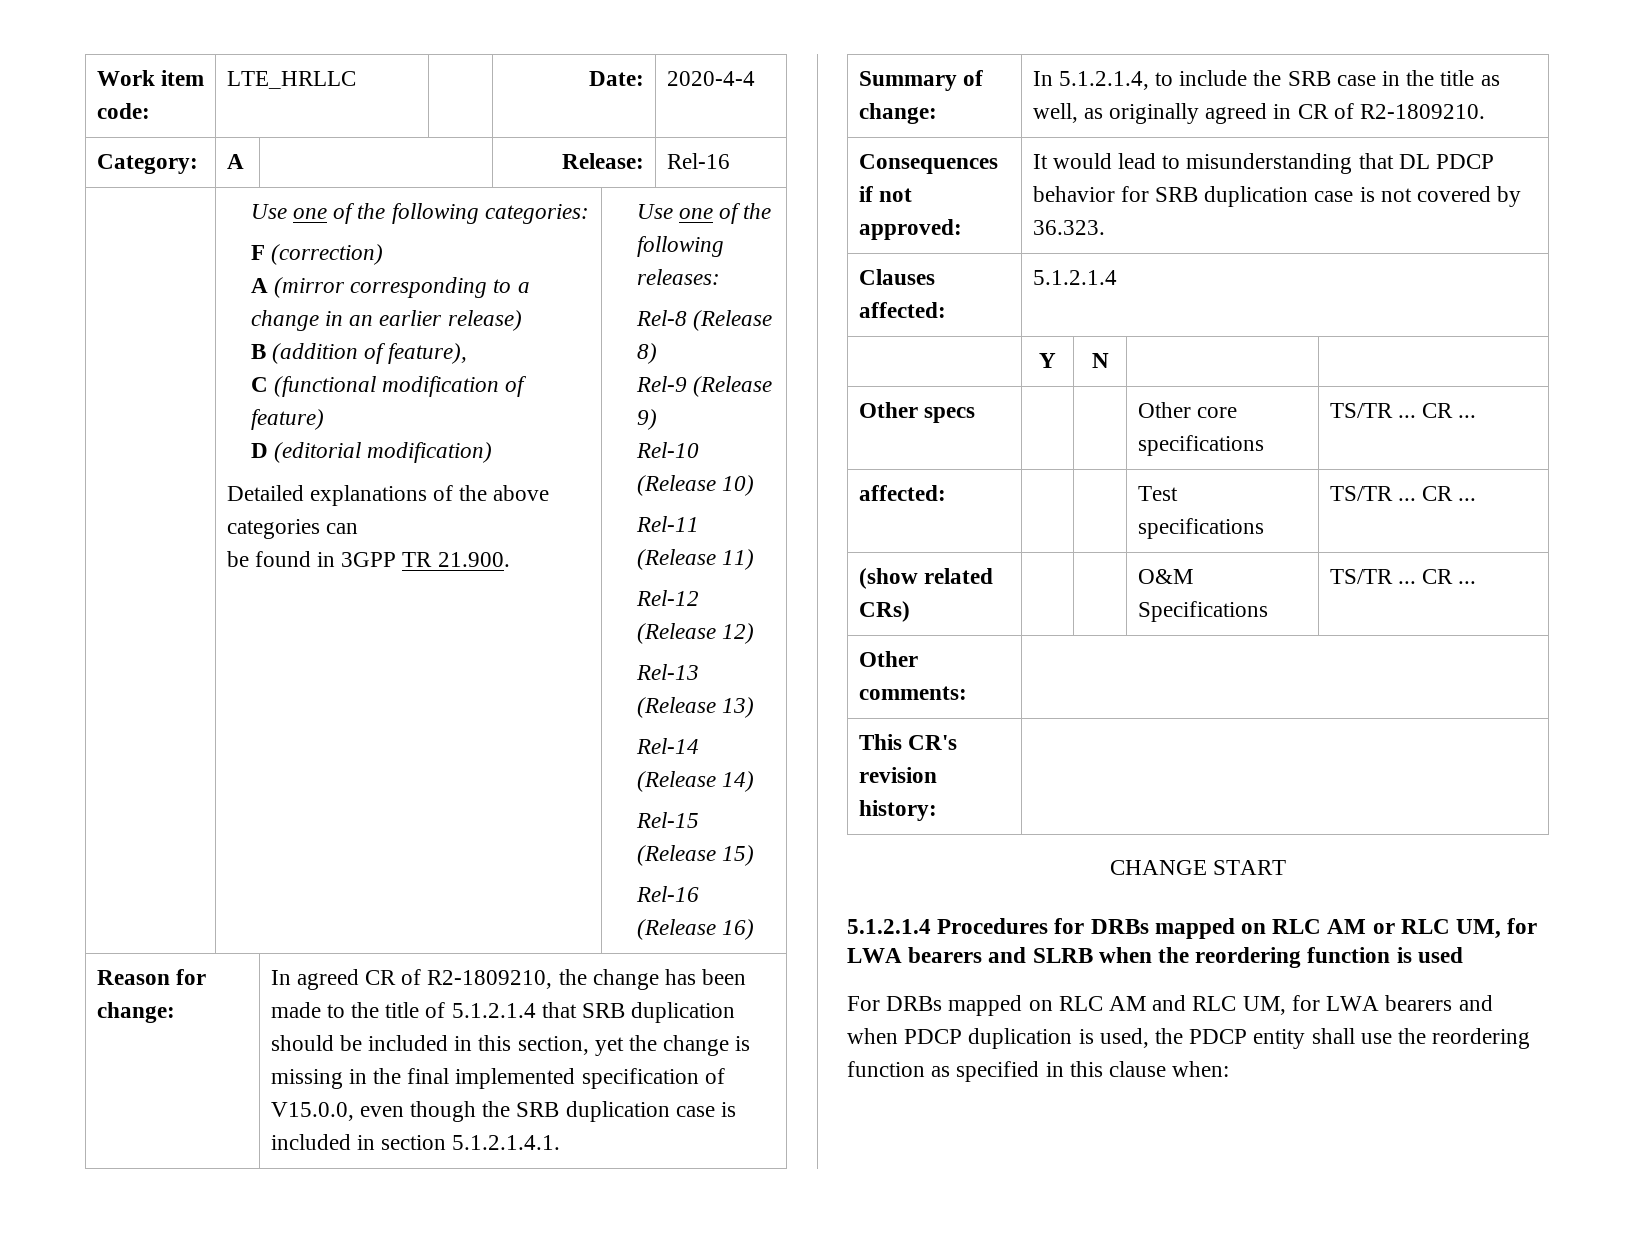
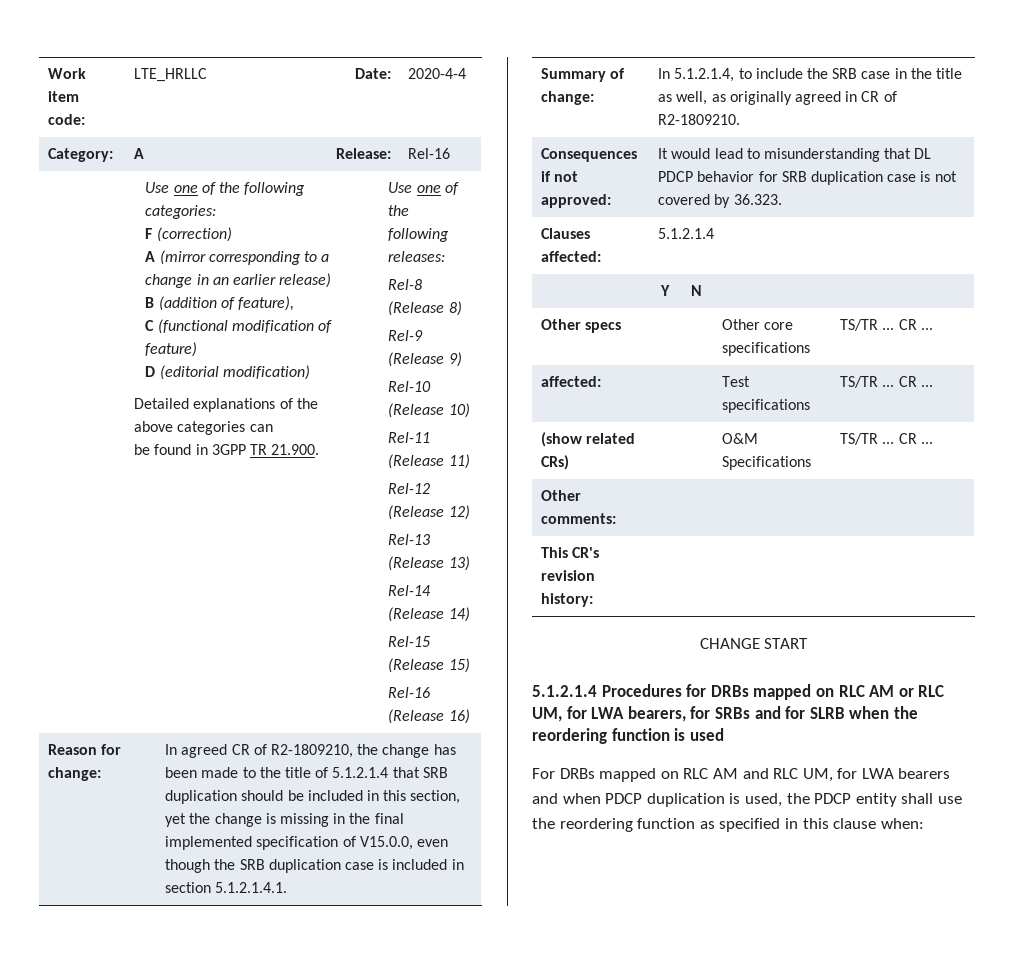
[908,947,1027,963] bearers and -> [627,706,806,722] bearers, for SRBs and for

